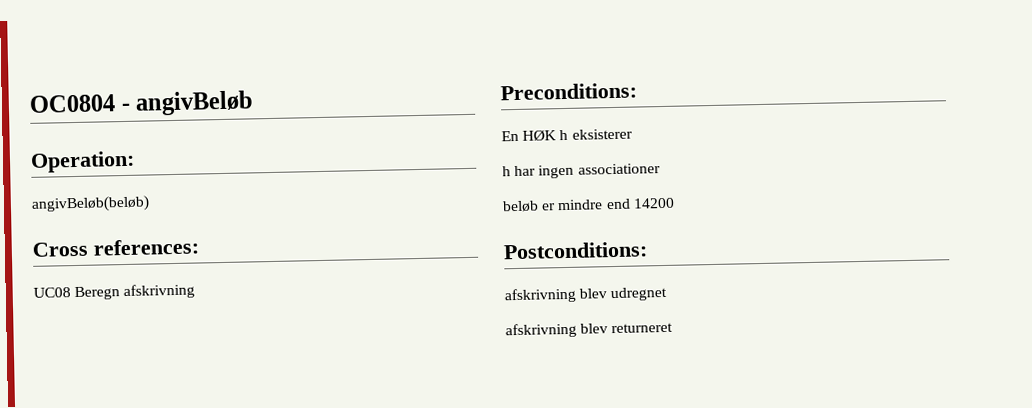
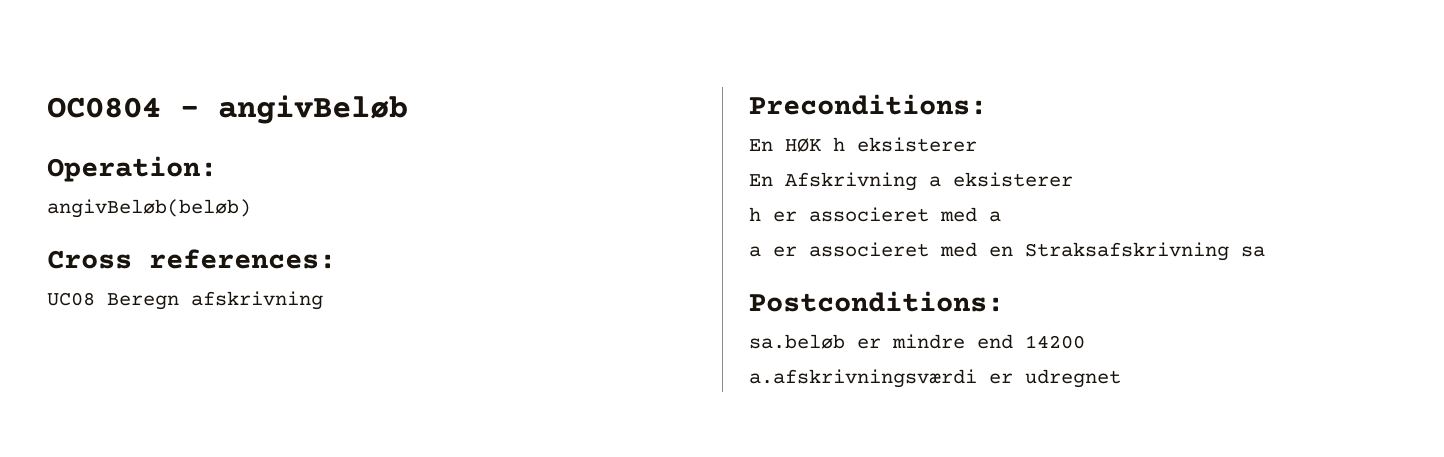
[502,163,661,179] [502,197,675,213] [503,241,648,260] [504,286,668,304] [505,322,674,339] h har ingen associationer // beløb er mindre end 14200 // Postconditions: // afskrivning blev udregnet // afskrivning blev returneret -> [749,172,1073,191] [749,207,1001,222] [749,242,1265,261] [749,291,1004,312] [749,334,1085,349] [749,369,1121,388] En Afskrivning a eksisterer // h er associeret med a // a er associeret med en Straksafskrivning sa // Postconditions: // sa.beløb er mindre end 14200 // a.afskrivningsværdi er udregnet

